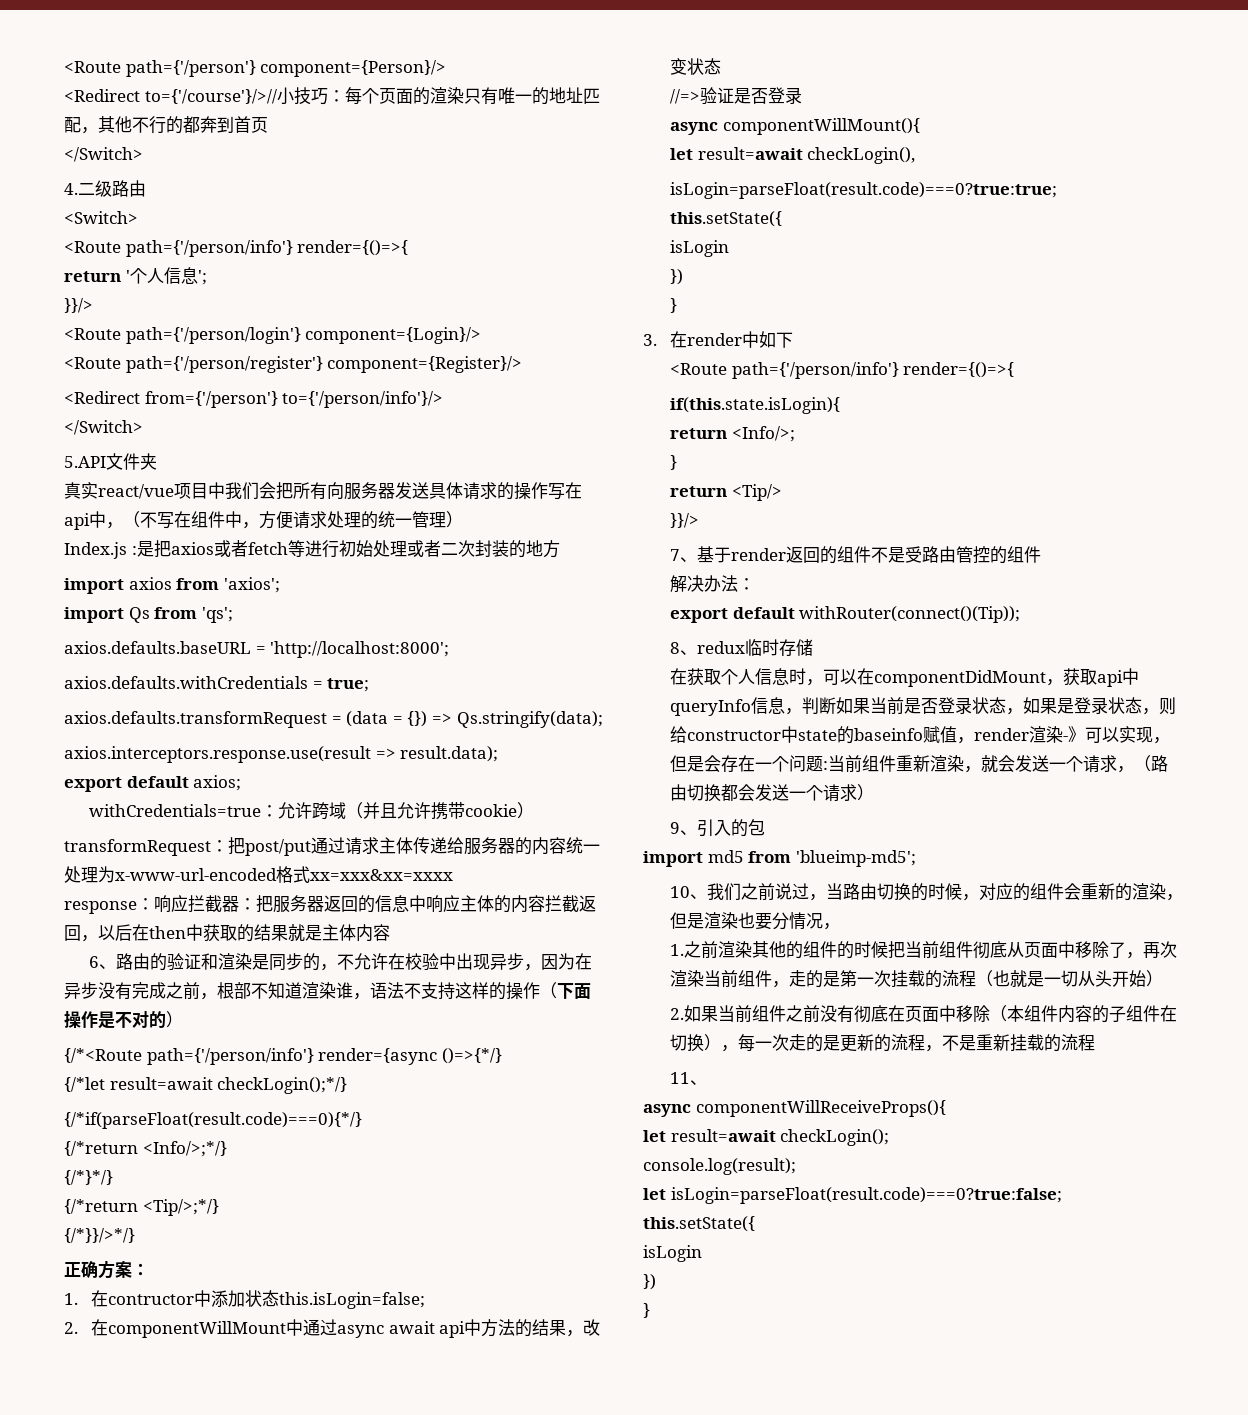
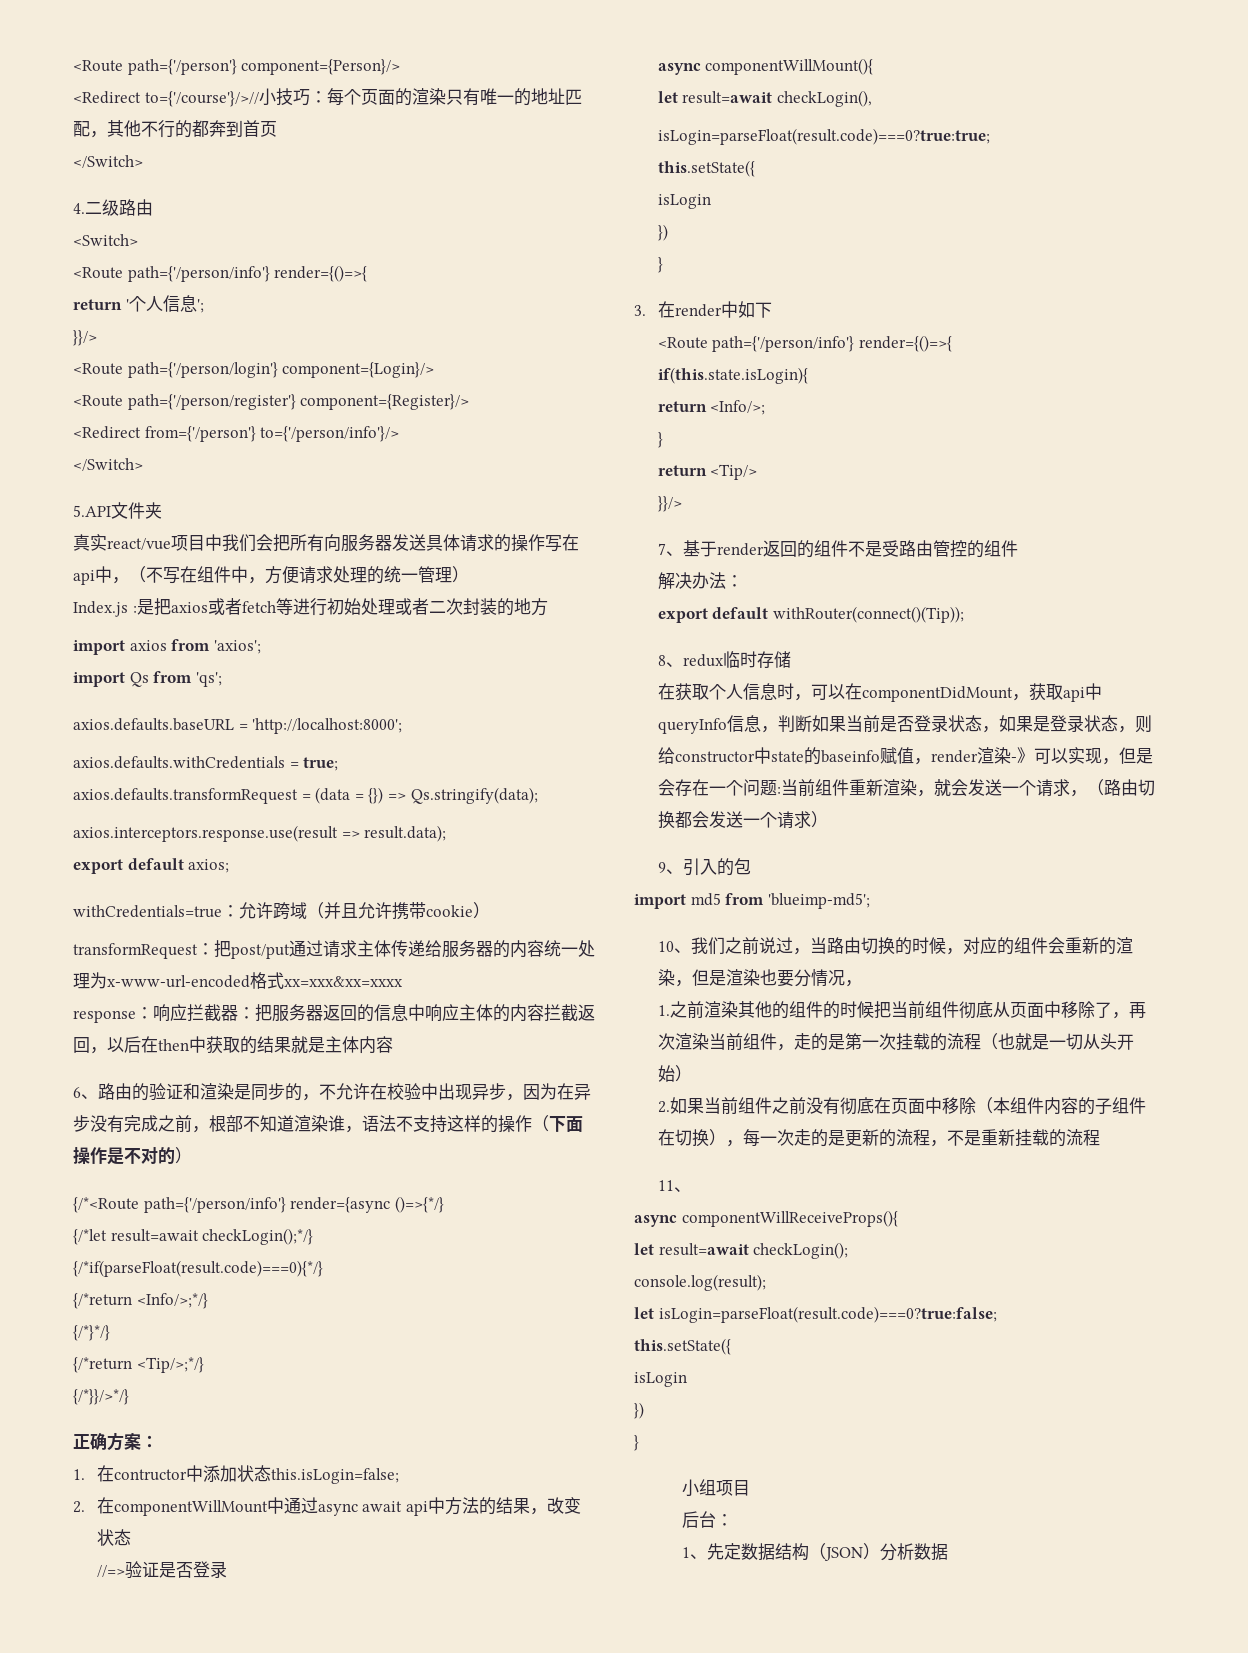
(650, 1310) none -> [681,1479,750,1497] [681,1511,733,1528] [681,1543,948,1561] // 小组项目 // 后台： // 1、先定数据结构（JSON）分析数据

